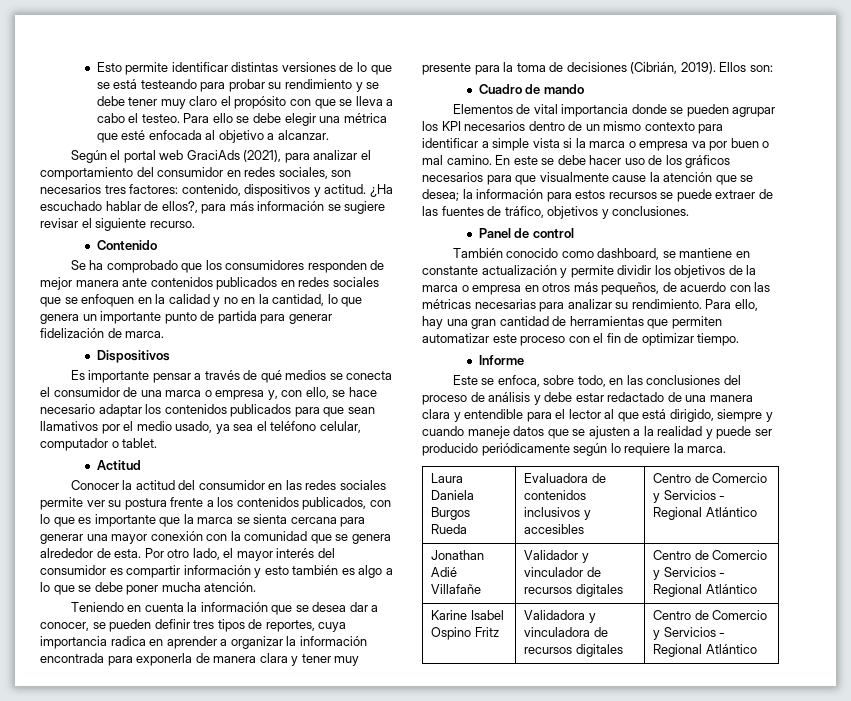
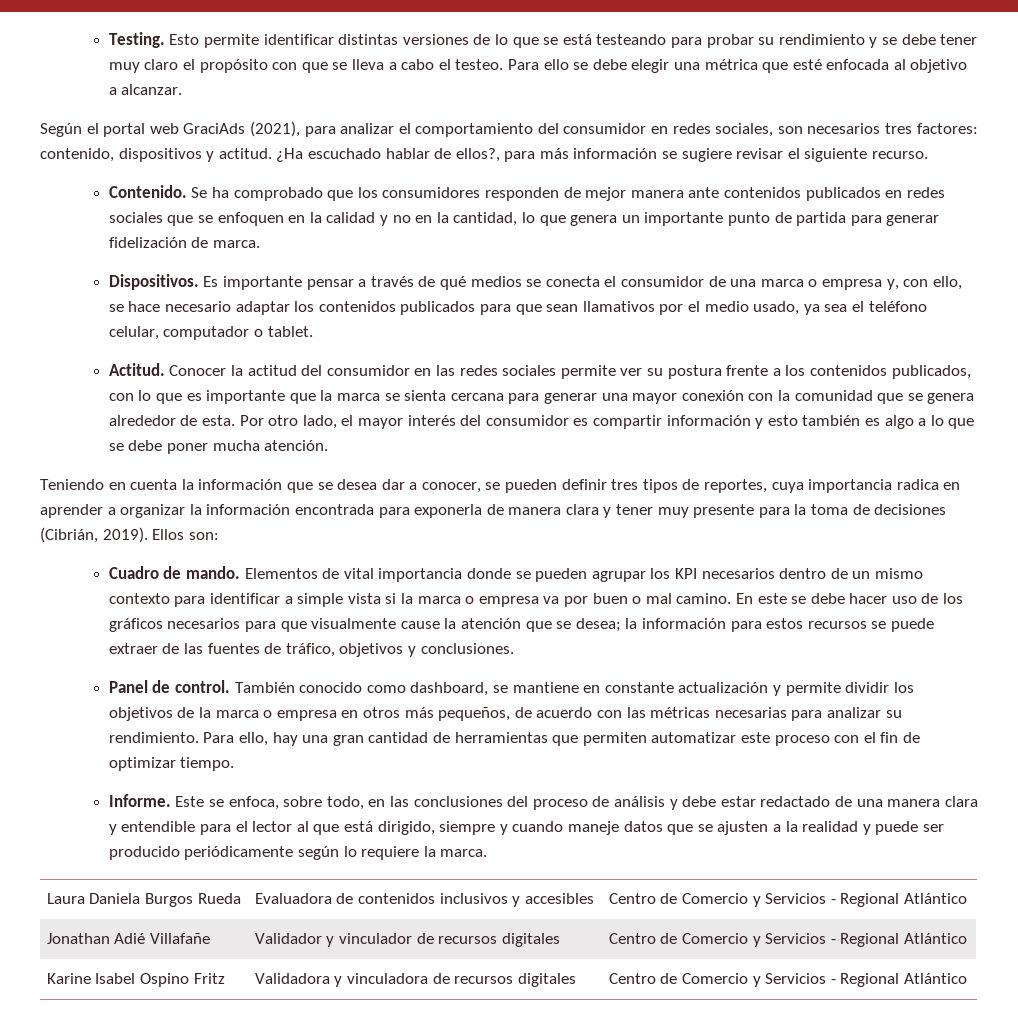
(96, 67) none -> [108,32,165,48] Testing.
[96,240,157,250] Contenido // -> [108,185,187,198] Contenido.
[96,350,170,363] Dispositivos // -> [108,274,199,290] Dispositivos.
[96,460,141,470] Actitud // -> [108,363,165,376] Actitud.
[543,84,584,94] mando // -> [186,566,241,579] mando.
[532,228,574,238] control // -> [175,680,231,693] control.
[478,355,524,365] Informe // -> [108,794,171,807] Informe.

